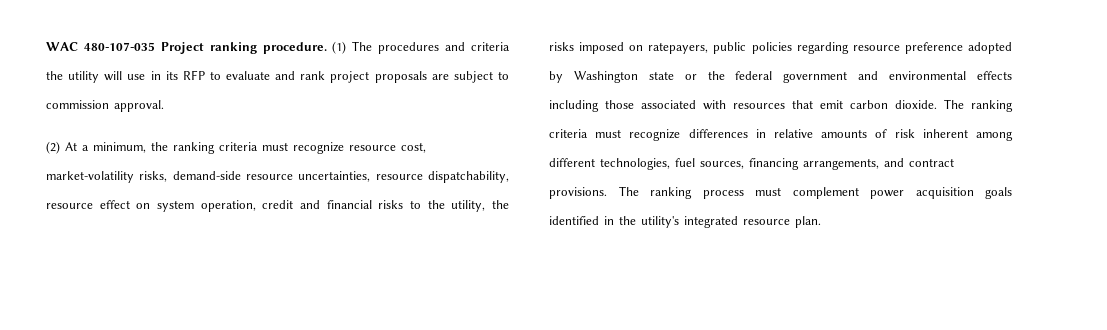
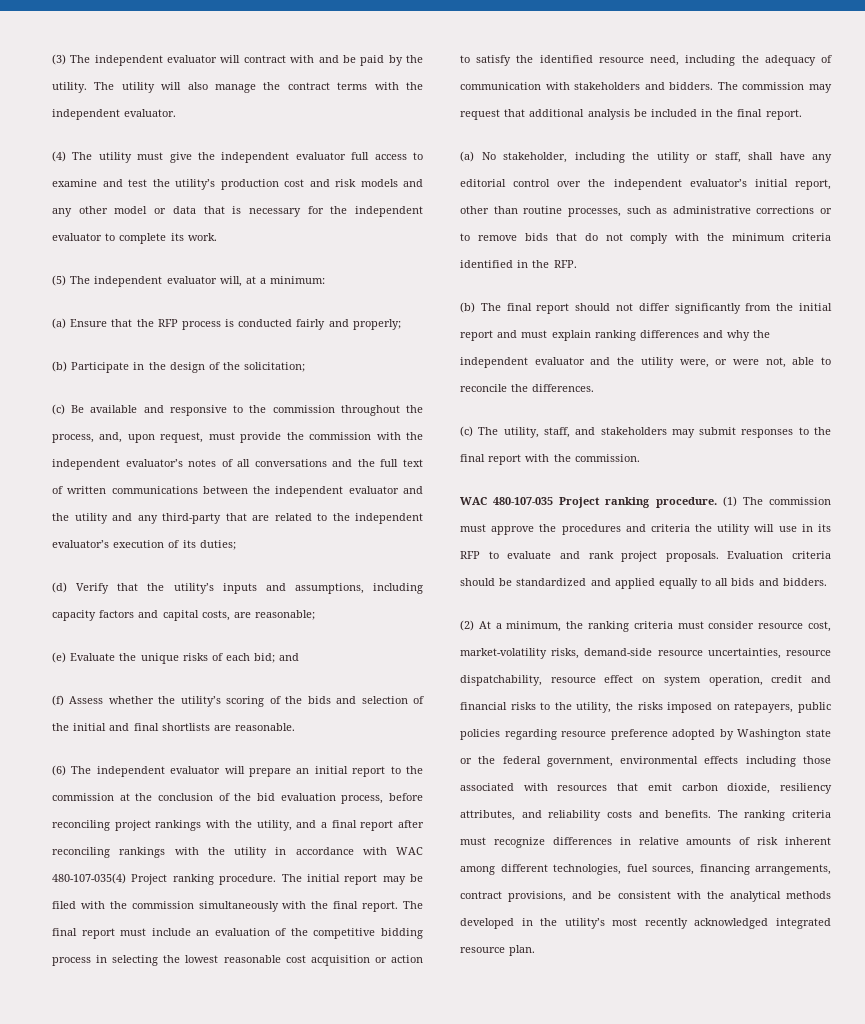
(46, 46) none -> [52,54,424,66] [52,82,423,93] [52,109,177,120] [52,151,423,163] [52,179,423,190] [52,206,423,217] [52,233,217,244] [52,275,326,287] [52,318,401,330] [52,361,306,373] [52,404,423,416] [52,432,424,443] [52,459,423,470] [52,486,423,497] [52,513,423,524] [52,540,236,550] [52,582,423,594] [52,610,316,621] [52,652,300,664] [52,695,424,707] [52,723,296,731] [52,765,423,777] [52,793,423,804] [52,820,424,831] [52,847,423,858] [52,873,423,885] [52,901,424,912] [52,928,423,939] [52,955,423,966] [460,55,832,66] [460,82,832,93] [460,109,802,120] [460,151,832,163] [460,179,831,190] [460,206,832,217] [460,233,831,244] [460,260,577,268] [460,302,832,314] [460,330,771,341] [460,357,831,368] [460,384,595,392] [460,426,831,438] [460,454,640,465] (3) The independent evaluator will contract with and be paid by the utility. The utility will also manage the contract terms with the independent evaluator. // (4) The utility must give the independent evaluator full access to examine and test the utility’s production cost and risk models and any other model or data that is necessary for the independent evaluator to complete its work. // (5) The independent evaluator will, at a minimum: // (a) Ensure that the RFP process is conducted fairly and properly; // (b) Participate in the design of the solicitation; // (c) Be available and responsive to the commission throughout the process, and, upon request, must provide the commission with the independent evaluator’s notes of all conversations and the full text of written communications between the independent evaluator and the utility and any third-party that are related to the independent evaluator’s execution of its duties; // (d) Verify that the utility’s inputs and assumptions, including capacity factors and capital costs, are reasonable; // (e) Evaluate the unique risks of each bid; and // (f) Assess whether the utility’s scoring of the bids and selection of the initial and final shortlists are reasonable. // (6) The independent evaluator will prepare an initial report to the commission at the conclusion of the bid evaluation process, before reconciling project rankings with the utility, and a final report after reconciling rankings with the utility in accordance with WAC 480-107-035(4) Project ranking procedure. The initial report may be filed with the commission simultaneously with the final report. The final report must include an evaluation of the competitive bidding process in selecting the lowest reasonable cost acquisition or action to satisfy the identified resource need, including the adequacy of communication with stakeholders and bidders. The commission may request that additional analysis be included in the final report. // (a) No stakeholder, including the utility or staff, shall have any editorial control over the independent evaluator’s initial report, other than routine processes, such as administrative corrections or to remove bids that do not comply with the minimum criteria identified in the RFP. // (b) The final report should not differ significantly from the initial report and must explain ranking differences and why the independent evaluator and the utility were, or were not, able to reconcile the differences. // (c) The utility, staff, and stakeholders may submit responses to the final report with the commission. //
(373, 46) none -> [769,497,831,505] [460,524,557,535] commission must approve the
[374,71,509,83] [46,100,164,112] proposals are subject to commission approval. -> [665,551,831,562] [460,578,827,589] proposals. Evaluation criteria should be standardized and applied equally to all bids and bidders.
[293,142,344,154] recognize -> [708,621,755,629] consider
[783,71,879,83] government and -> [546,756,613,767] government,
[895,100,937,109] dioxide. -> [727,783,832,794] [460,810,712,821] dioxide, resiliency attributes, and reliability costs and benefits.
[884,158,954,167] [549,186,1012,199] [549,216,679,228] and contract provisions. The ranking process must complement power acquisition goals identified in the utility's -> [460,891,831,902] [460,918,769,929] contract provisions, and be consistent with the analytical methods developed in the utility’s most recently acknowledged

